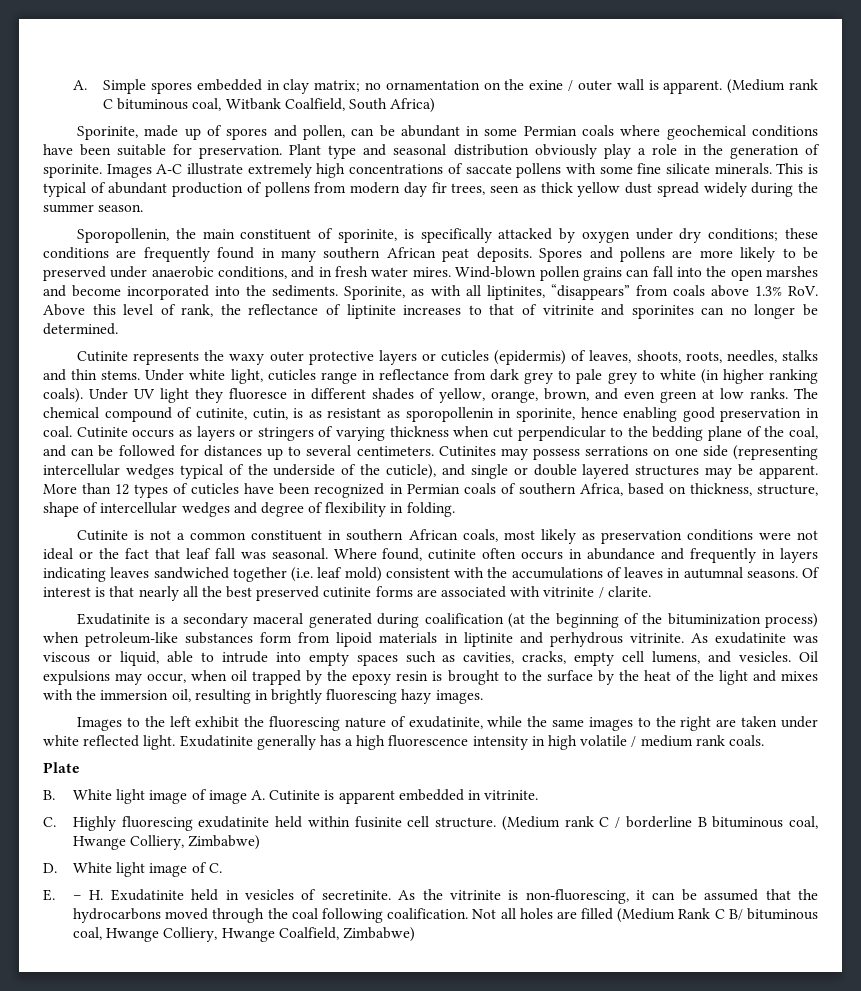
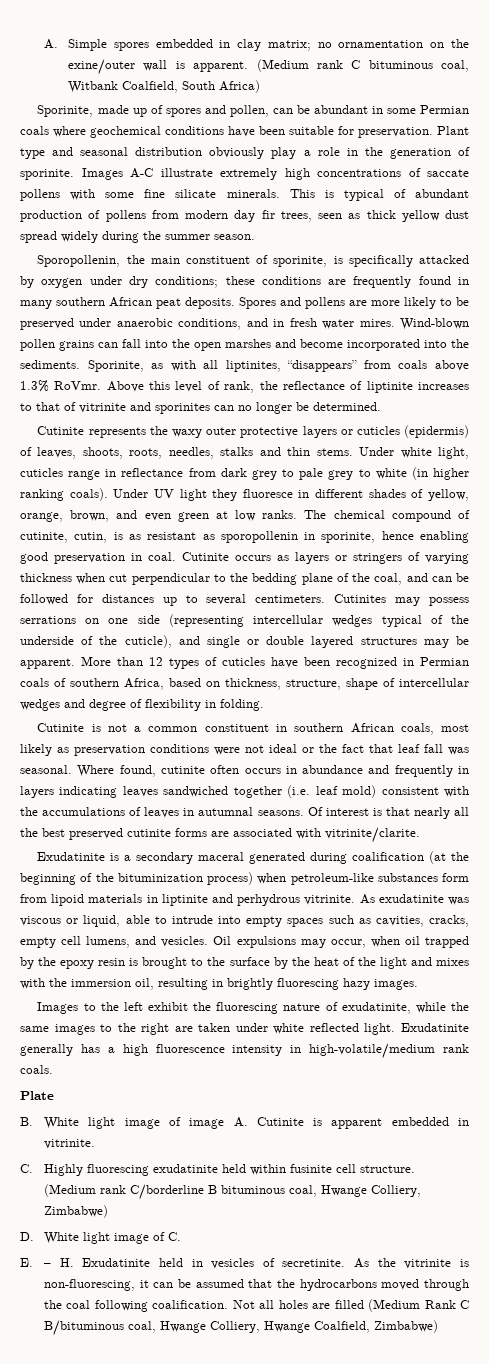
[529,80,612,91] exine / outer -> [67,59,135,75] exine/outer
[788,286,818,296] RoV. -> [54,381,102,390] RoVmr.
[543,586,651,598] vitrinite / clarite. -> [325,827,420,843] vitrinite/clarite.
[548,735,693,750] high volatile / medium -> [309,1043,436,1059] high-volatile/medium
[599,816,692,828] C / borderline -> [129,1184,204,1200] C/borderline
[728,908,818,920] B/ bituminous -> [43,1320,124,1336] B/bituminous

